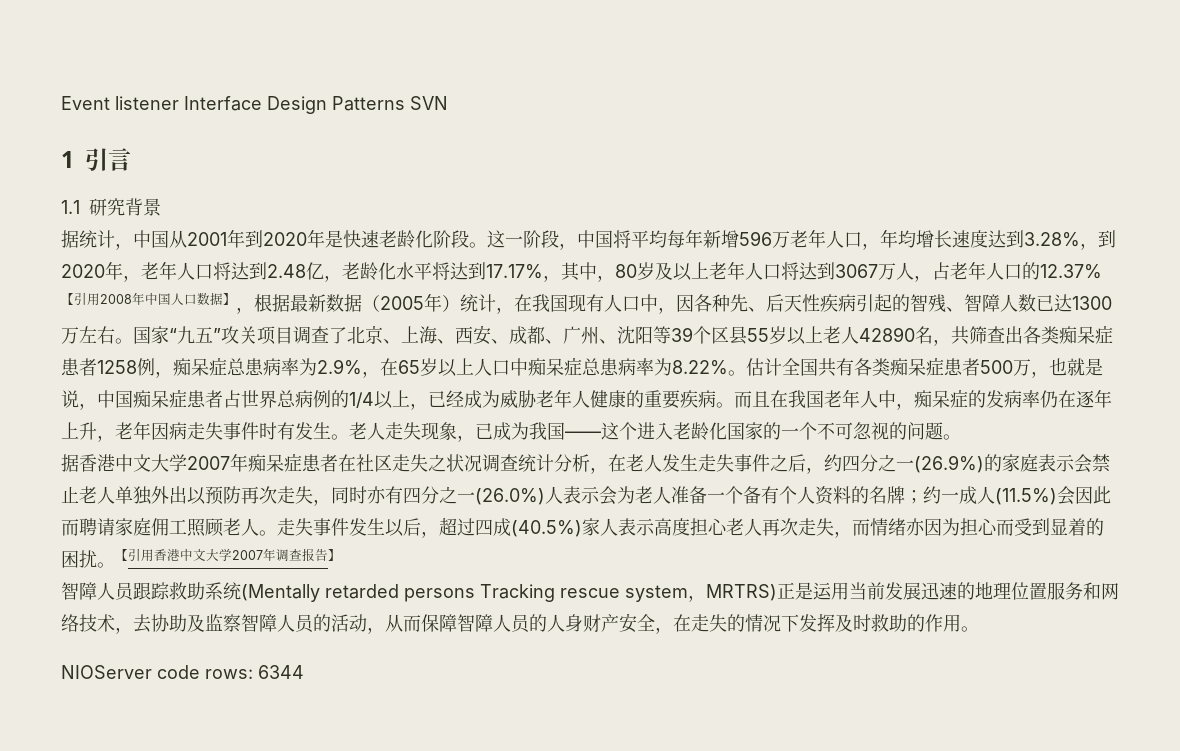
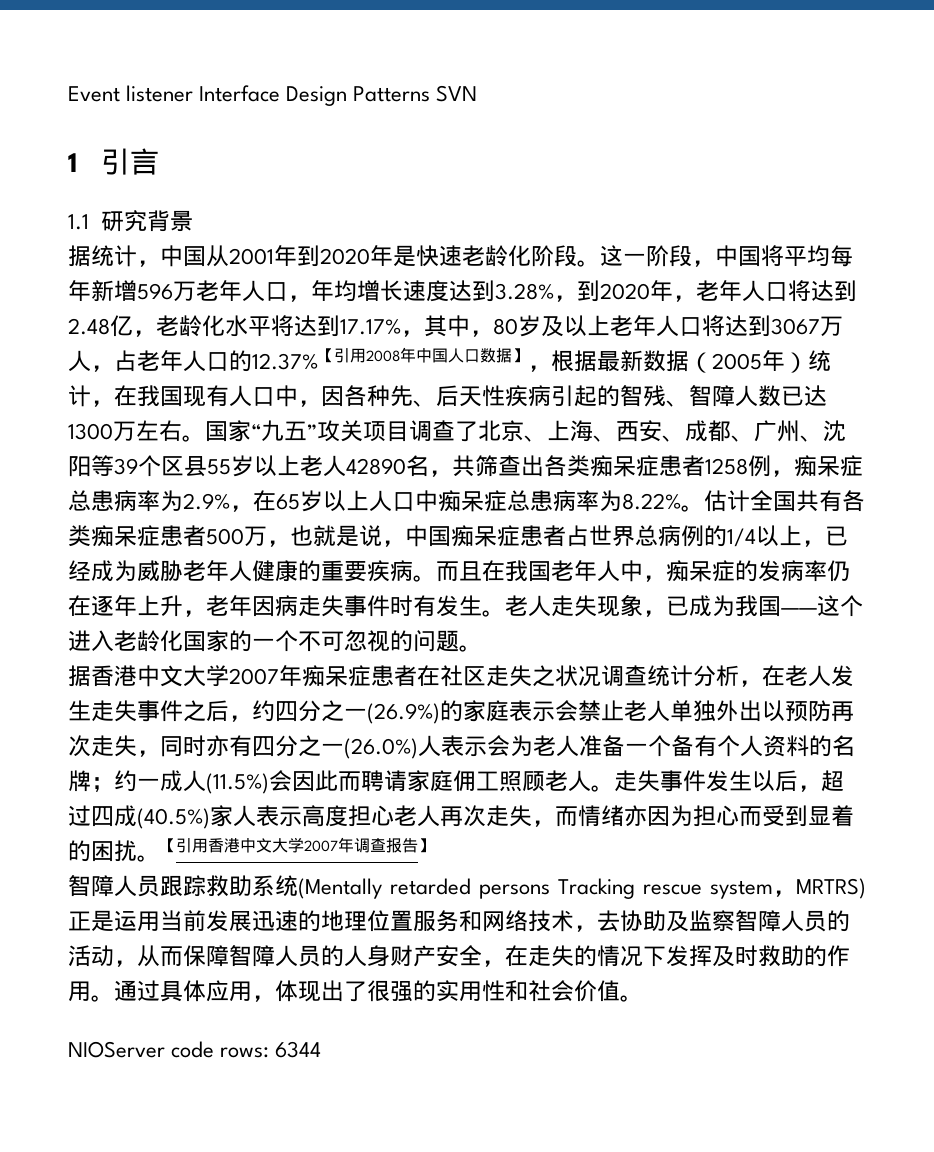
(979, 629) none -> [114,980,643,1002] 通过具体应用，体现出了很强的实用性和社会价值。

